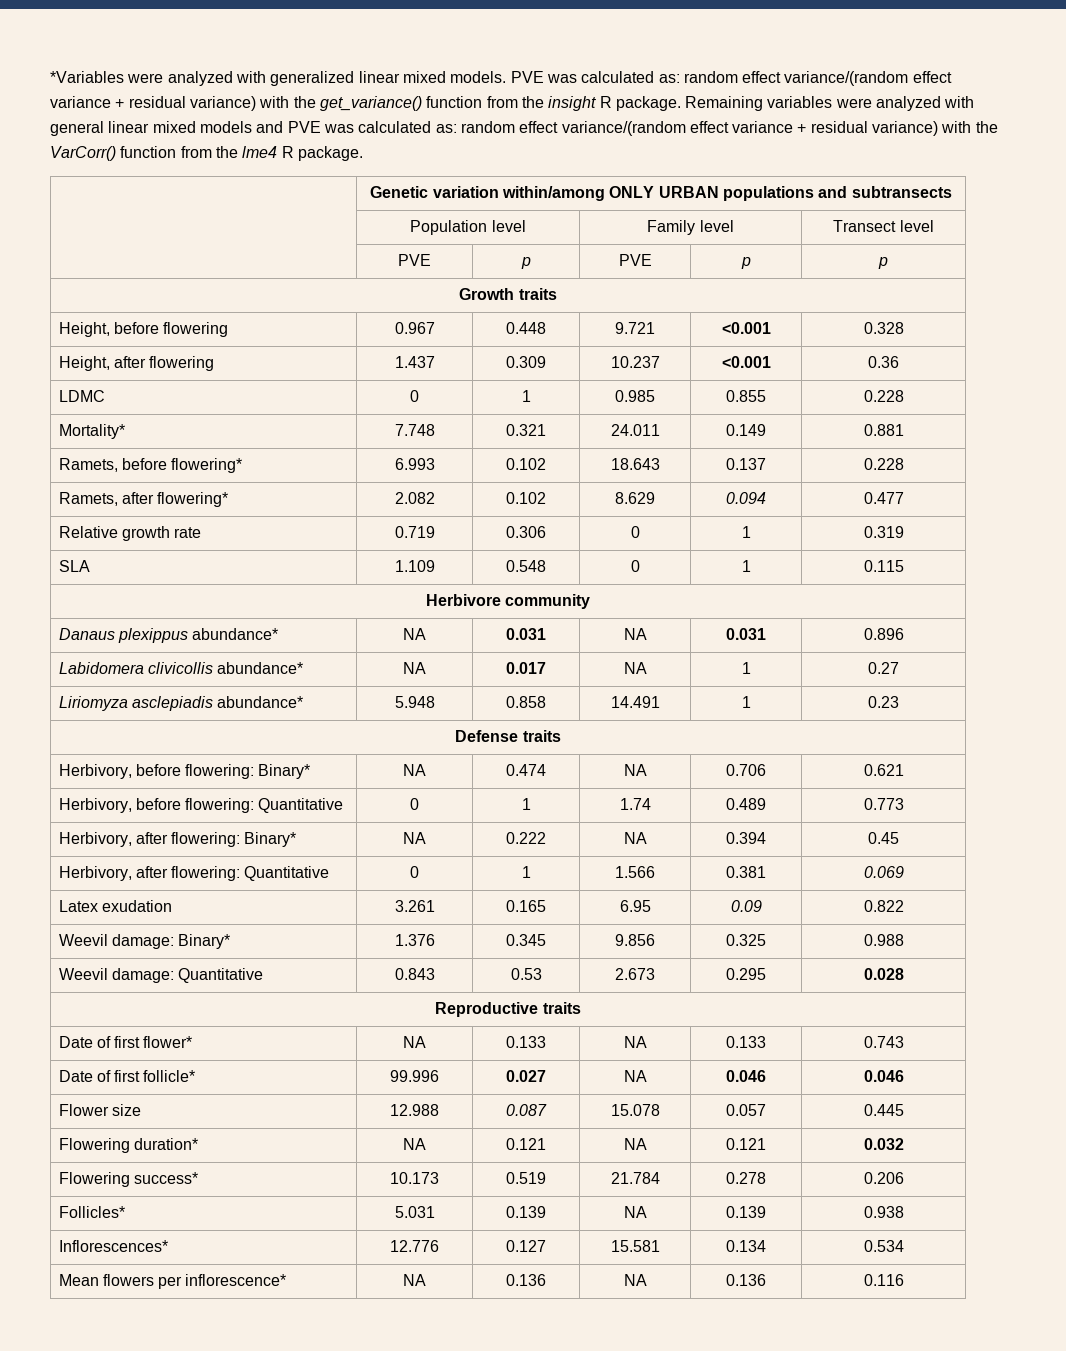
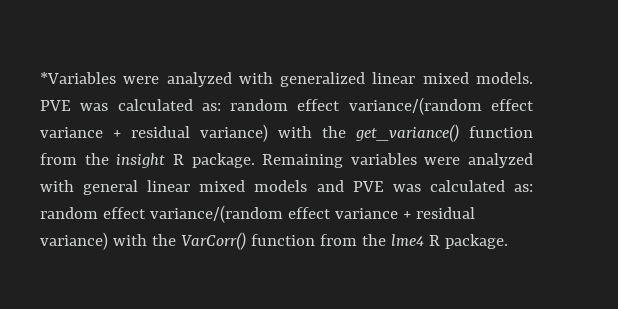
[370,186,952,201] [410,220,526,235] [647,220,734,235] [833,220,934,232] [398,254,431,266] [520,257,531,269] [618,254,652,266] [740,257,751,269] [878,257,888,269] [459,288,557,300] [58,322,229,337] [394,322,435,334] [506,322,546,334] [615,322,655,334] [721,322,771,334] [863,322,904,334] [58,356,215,371] [394,356,435,368] [506,356,546,368] [610,356,660,368] [721,356,771,368] [868,356,899,368] [58,390,105,402] [410,390,419,402] [521,390,531,402] [615,390,655,402] [726,390,766,402] [863,390,904,402] [58,424,125,439] [394,424,435,436] [506,424,546,436] [610,424,660,436] [726,424,766,436] [863,424,904,436] [58,458,243,473] [394,458,435,470] [506,458,546,470] [610,458,660,470] [726,458,766,470] [863,458,904,470] [58,492,229,507] [394,492,435,504] [506,492,546,504] [615,492,655,504] [726,492,766,504] [863,492,904,504] [58,526,202,541] [394,526,435,538] [506,526,546,538] [630,526,640,538] [741,526,751,538] [863,526,904,538] [58,560,90,572] [394,560,435,572] [506,560,546,572] [630,560,640,572] [741,560,751,572] [863,560,904,572] [425,594,591,609] [58,628,279,643] [403,628,426,640] [506,628,546,640] [623,628,647,640] [726,628,766,640] [863,628,904,640] [58,662,304,674] [403,662,426,674] [506,662,546,674] [623,662,647,674] [741,662,751,674] [868,662,899,674] [58,696,304,711] [394,696,435,708] [506,696,546,708] [610,696,660,708] [741,696,751,708] [868,696,899,708] [455,730,561,742] [58,764,311,779] [403,764,426,776] [506,764,546,776] [623,764,647,776] [726,764,766,776] [863,764,904,776] [58,798,344,813] [410,798,419,810] [521,798,531,810] [619,798,651,810] [726,798,766,810] [863,798,904,810] [58,832,297,847] [403,832,426,844] [506,832,546,844] [623,832,647,844] [726,832,766,844] [868,832,899,844] [58,866,330,881] [410,866,419,878] [521,866,531,878] [615,866,655,878] [726,866,766,878] [863,866,904,878] [58,900,172,912] [394,900,435,912] [506,900,546,912] [619,900,651,912] [730,900,762,912] [863,900,904,912] [58,934,231,949] [394,934,435,946] [506,934,546,946] [615,934,655,946] [726,934,766,946] [863,934,904,946] [58,968,264,983] [394,968,435,980] [510,968,542,980] [615,968,655,980] [726,968,766,980] [863,968,904,980] [435,1002,581,1017] [58,1036,193,1048] [403,1036,426,1048] [506,1036,546,1048] [623,1036,647,1048] [726,1036,766,1048] [863,1036,904,1048] [58,1070,196,1082] [390,1070,439,1082] [506,1070,546,1082] [623,1070,647,1082] [726,1070,766,1082] [863,1070,904,1082] [58,1104,141,1116] [390,1104,439,1116] [506,1104,547,1116] [610,1104,660,1116] [726,1104,766,1116] [863,1104,904,1116] [58,1138,198,1153] [403,1138,426,1150] [506,1138,546,1150] [623,1138,647,1150] [726,1138,766,1150] [863,1138,904,1150] [58,1172,198,1187] [390,1172,439,1184] [506,1172,546,1184] [610,1172,660,1184] [726,1172,766,1184] [863,1172,904,1184] [58,1206,125,1218] [394,1206,435,1218] [506,1206,546,1218] [623,1206,647,1218] [726,1206,766,1218] [863,1206,904,1218] [58,1240,168,1252] [390,1240,439,1252] [506,1240,546,1252] [610,1240,660,1252] [726,1240,766,1252] [863,1240,904,1252] [58,1274,287,1289] [403,1274,426,1286] [506,1274,546,1286] [623,1274,647,1286] [726,1274,766,1286] [863,1274,904,1286] // | Genetic variation within/among ONLY URBAN populations and subtransects // | Population level | Family level | Transect level // | PVE | p | PVE | p | p // Growth traits // Height, before flowering | 0.967 | 0.448 | 9.721 | <0.001 | 0.328 // Height, after flowering | 1.437 | 0.309 | 10.237 | <0.001 | 0.36 // LDMC | 0 | 1 | 0.985 | 0.855 | 0.228 // Mortality* | 7.748 | 0.321 | 24.011 | 0.149 | 0.881 // Ramets, before flowering* | 6.993 | 0.102 | 18.643 | 0.137 | 0.228 // Ramets, after flowering* | 2.082 | 0.102 | 8.629 | 0.094 | 0.477 // Relative growth rate | 0.719 | 0.306 | 0 | 1 | 0.319 // SLA | 1.109 | 0.548 | 0 | 1 | 0.115 // Herbivore community // Danaus plexippus abundance* | NA | 0.031 | NA | 0.031 | 0.896 // Labidomera clivicollis abundance* | NA | 0.017 | NA | 1 | 0.27 // Liriomyza asclepiadis abundance* | 5.948 | 0.858 | 14.491 | 1 | 0.23 // Defense traits // Herbivory, before flowering: Binary* | NA | 0.474 | NA | 0.706 | 0.621 // Herbivory, before flowering: Quantitative | 0 | 1 | 1.74 | 0.489 | 0.773 // Herbivory, after flowering: Binary* | NA | 0.222 | NA | 0.394 | 0.45 // Herbivory, after flowering: Quantitative | 0 | 1 | 1.566 | 0.381 | 0.069 // Latex exudation | 3.261 | 0.165 | 6.95 | 0.09 | 0.822 // Weevil damage: Binary* | 1.376 | 0.345 | 9.856 | 0.325 | 0.988 // Weevil damage: Quantitative | 0.843 | 0.53 | 2.673 | 0.295 | 0.028 // Reproductive traits // Date of first flower* | NA | 0.133 | NA | 0.133 | 0.743 // Date of first follicle* | 99.996 | 0.027 | NA | 0.046 | 0.046 // Flower size | 12.988 | 0.087 | 15.078 | 0.057 | 0.445 // Flowering duration* | NA | 0.121 | NA | 0.121 | 0.032 // Flowering success* | 10.173 | 0.519 | 21.784 | 0.278 | 0.206 // Follicles* | 5.031 | 0.139 | NA | 0.139 | 0.938 // Inflorescences* | 12.776 | 0.127 | 15.581 | 0.134 | 0.534 // Mean flowers per inflorescence* | NA | 0.136 | NA | 0.136 | 0.116 -> (508, 241) none

